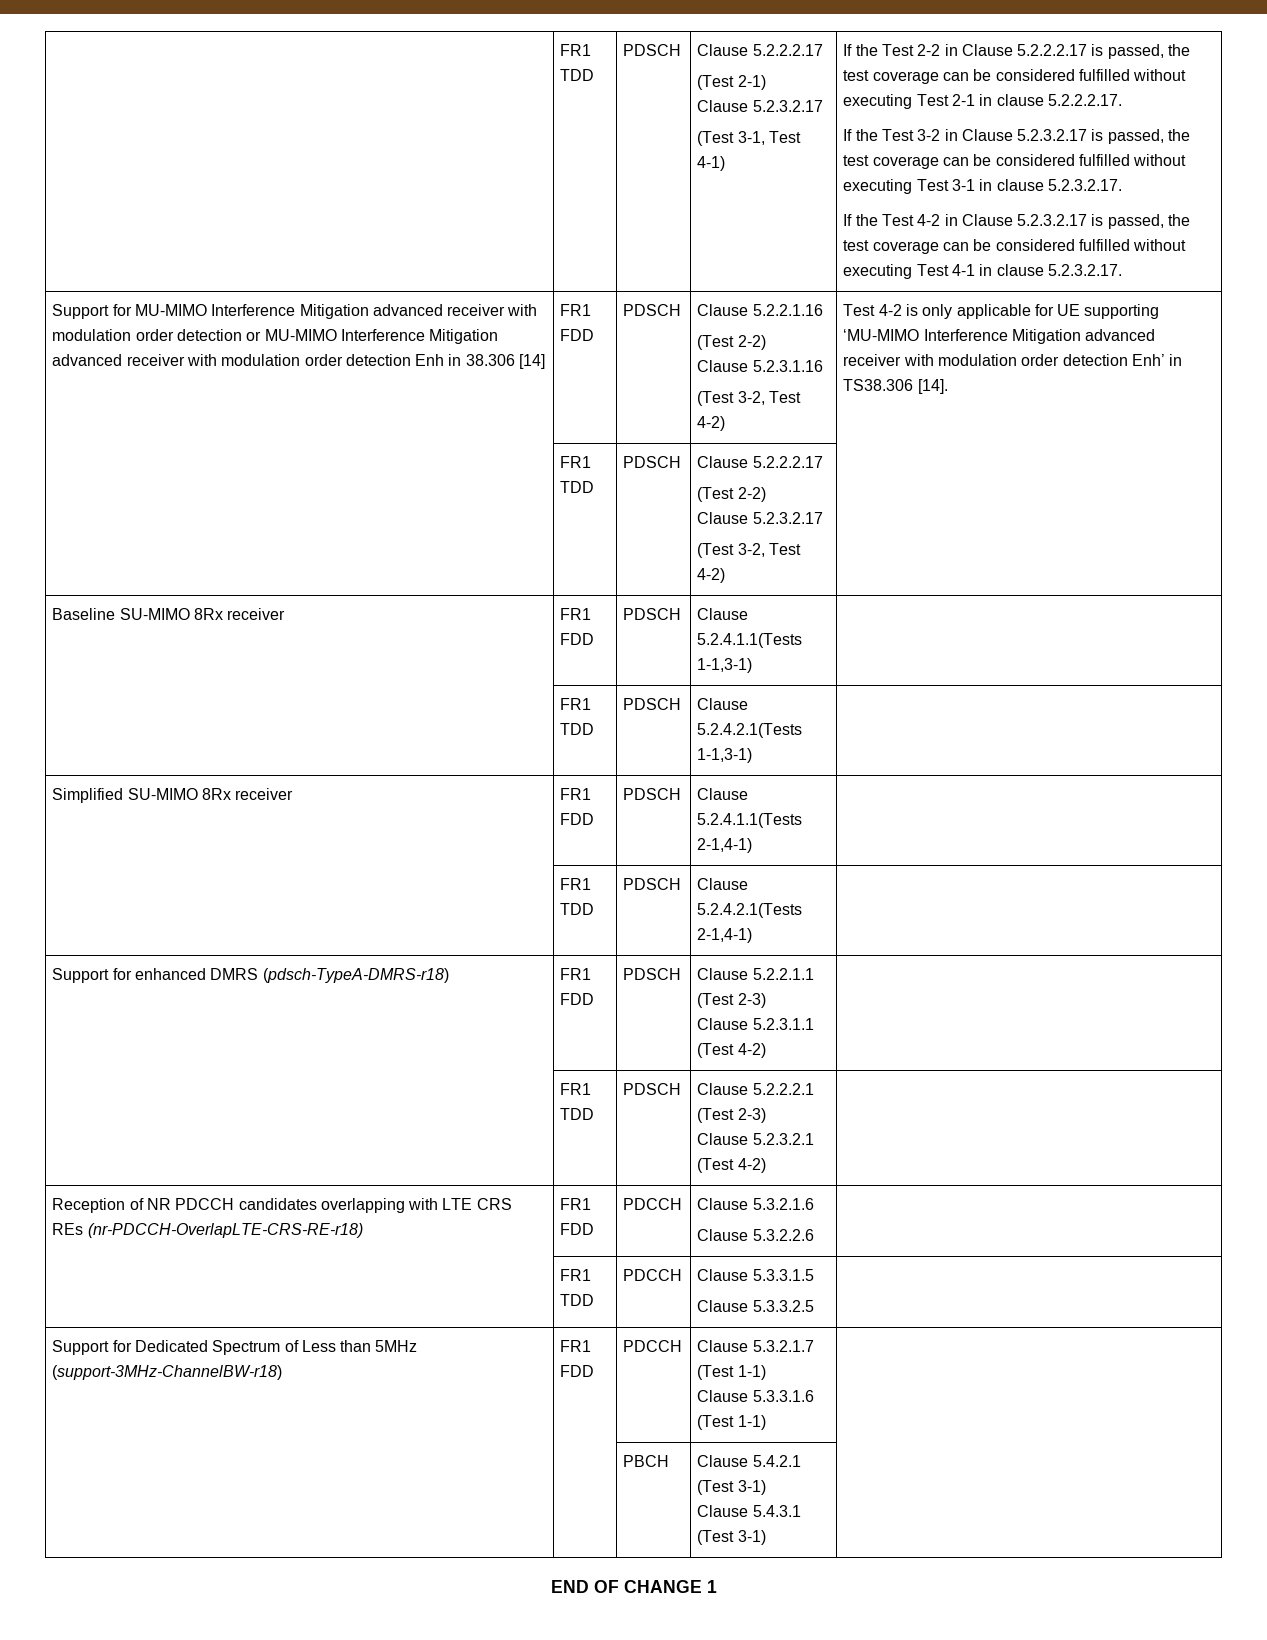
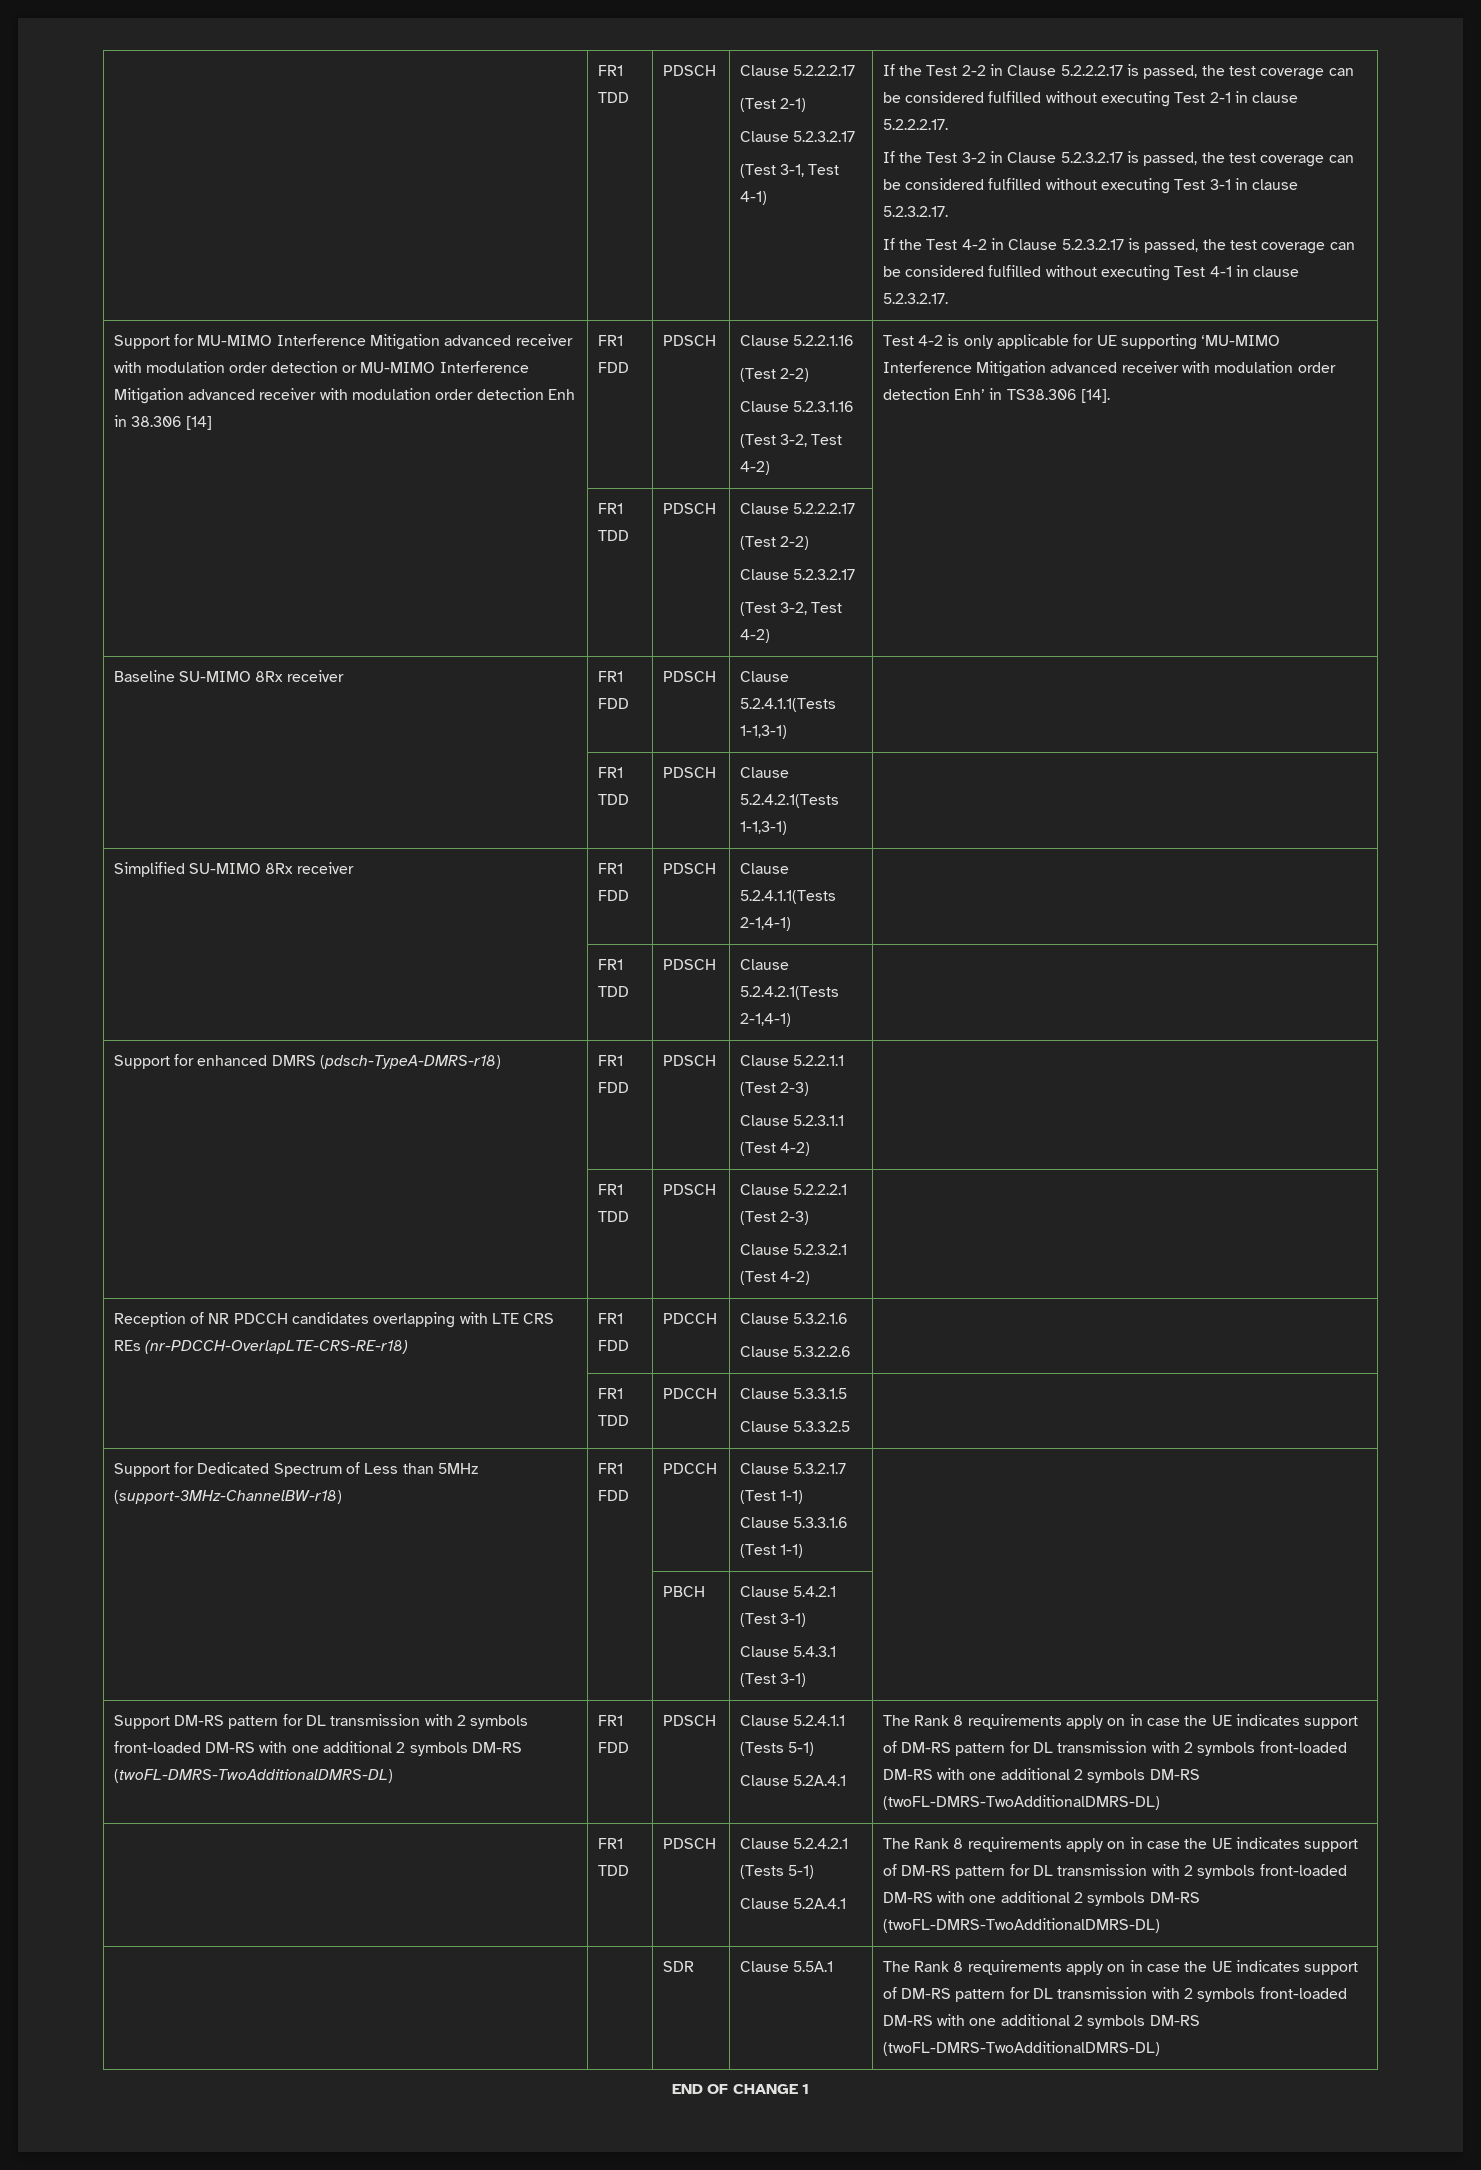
(766, 1537) none -> [113,1714,529,1729] [113,1741,523,1756] [113,1769,393,1783] [597,1715,623,1726] [597,1742,629,1753] [662,1715,716,1726] [739,1715,846,1726] [739,1742,815,1756] [739,1775,847,1786] [882,1714,1359,1729] [882,1741,1347,1756] [882,1768,1200,1783] [882,1795,1160,1810] [597,1838,623,1849] [597,1865,629,1876] [662,1838,716,1849] [739,1838,849,1849] [739,1865,815,1879] [739,1898,847,1909] [882,1837,1359,1852] [882,1864,1347,1879] [882,1891,1200,1906] [882,1918,1160,1933] [662,1961,694,1972] [739,1961,834,1972] [882,1960,1359,1975] [882,1987,1347,2002] [882,2014,1200,2029] [882,2041,1160,2056] // Support DM-RS pattern for DL transmission with 2 symbols front-loaded DM-RS with one additional 2 symbols DM-RS (twoFL-DMRS-TwoAdditionalDMRS-DL) | FR1 FDD | PDSCH | Clause 5.2.4.1.1 (Tests 5-1) // Clause 5.2A.4.1 | The Rank 8 requirements apply on in case the UE indicates support of DM-RS pattern for DL transmission with 2 symbols front-loaded DM-RS with one additional 2 symbols DM-RS (twoFL-DMRS-TwoAdditionalDMRS-DL) // | FR1 TDD | PDSCH | Clause 5.2.4.2.1 (Tests 5-1) // Clause 5.2A.4.1 | The Rank 8 requirements apply on in case the UE indicates support of DM-RS pattern for DL transmission with 2 symbols front-loaded DM-RS with one additional 2 symbols DM-RS (twoFL-DMRS-TwoAdditionalDMRS-DL) // | | SDR | Clause 5.5A.1 | The Rank 8 requirements apply on in case the UE indicates support of DM-RS pattern for DL transmission with 2 symbols front-loaded DM-RS with one additional 2 symbols DM-RS (twoFL-DMRS-TwoAdditionalDMRS-DL)

